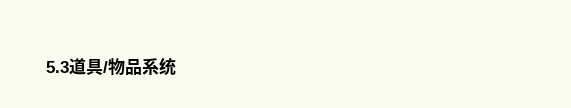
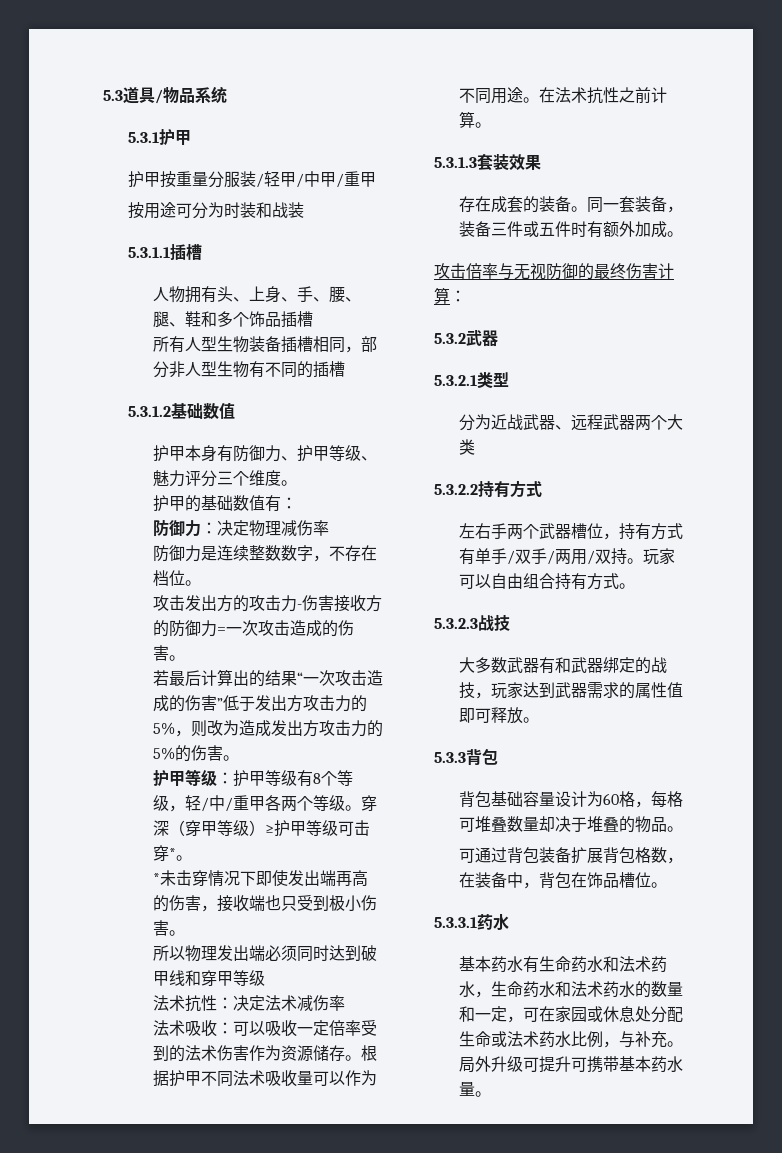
(176, 66) none -> [127,129,191,146] [127,171,376,188] [127,202,304,219] [127,243,202,260] [152,286,361,303] [152,311,313,328] [152,336,377,353] [152,361,345,378] [127,403,235,420] [152,445,377,462] [152,470,297,487] [152,495,297,512] [152,520,329,537] [152,545,377,562] [152,570,201,586] [152,595,382,612] [152,620,354,637] [152,645,185,661] [152,669,383,687] [152,695,367,712] [152,720,383,737] [152,745,239,762] [152,769,353,787] [152,795,377,812] [152,820,370,837] [152,845,192,862] [152,870,368,887] [152,895,377,912] [152,920,185,936] [152,945,377,962] [152,970,265,987] [152,995,345,1012] [152,1020,377,1037] [152,1045,377,1062] [152,1070,377,1087] [458,87,667,104] [458,111,491,128] [433,153,541,171] [458,196,683,213] [458,221,683,238] [433,263,674,280] [433,287,466,304] [433,330,498,347] [433,372,509,388] [458,414,683,431] [458,439,475,455] [433,480,542,498] [458,523,683,540] [458,548,675,565] [458,573,635,590] [433,614,510,632] [458,657,667,674] [458,682,683,699] [458,707,539,724] [433,748,498,766] [458,791,683,808] [458,816,683,833] [458,847,683,864] [458,872,667,889] [433,914,509,930] [458,956,667,973] [458,981,683,998] [458,1006,683,1023] [458,1031,683,1048] [458,1056,683,1073] [458,1082,491,1097] // 5.3.1护甲 // 护甲按重量分服装/轻甲/中甲/重甲 // 按用途可分为时装和战装 // 5.3.1.1插槽 // 人物拥有头、上身、手、腰、腿、鞋和多个饰品插槽 // 所有人型生物装备插槽相同，部分非人型生物有不同的插槽 // 5.3.1.2基础数值 // 护甲本身有防御力、护甲等级、魅力评分三个维度。 // 护甲的基础数值有： // 防御力：决定物理减伤率 // 防御力是连续整数数字，不存在档位。 // 攻击发出方的攻击力-伤害接收方的防御力=一次攻击造成的伤害。 // 若最后计算出的结果“一次攻击造成的伤害”低于发出方攻击力的5%，则改为造成发出方攻击力的5%的伤害。 // 护甲等级：护甲等级有8个等级，轻/中/重甲各两个等级。穿深（穿甲等级）≥护甲等级可击穿*。 // *未击穿情况下即使发出端再高的伤害，接收端也只受到极小伤害。 // 所以物理发出端必须同时达到破甲线和穿甲等级 // 法术抗性：决定法术减伤率 // 法术吸收：可以吸收一定倍率受到的法术伤害作为资源储存。根据护甲不同法术吸收量可以作为不同用途。在法术抗性之前计算。 // 5.3.1.3套装效果 // 存在成套的装备。同一套装备，装备三件或五件时有额外加成。 // 攻击倍率与无视防御的最终伤害计算： // 5.3.2武器 // 5.3.2.1类型 // 分为近战武器、远程武器两个大类 // 5.3.2.2持有方式 // 左右手两个武器槽位，持有方式有单手/双手/两用/双持。玩家可以自由组合持有方式。 // 5.3.2.3战技 // 大多数武器有和武器绑定的战技，玩家达到武器需求的属性值即可释放。 // 5.3.3背包 // 背包基础容量设计为60格，每格可堆叠数量却决于堆叠的物品。 // 可通过背包装备扩展背包格数，在装备中，背包在饰品槽位。 // 5.3.3.1药水 // 基本药水有生命药水和法术药水，生命药水和法术药水的数量和一定，可在家园或休息处分配生命或法术药水比例，与补充。局外升级可提升可携带基本药水量。

